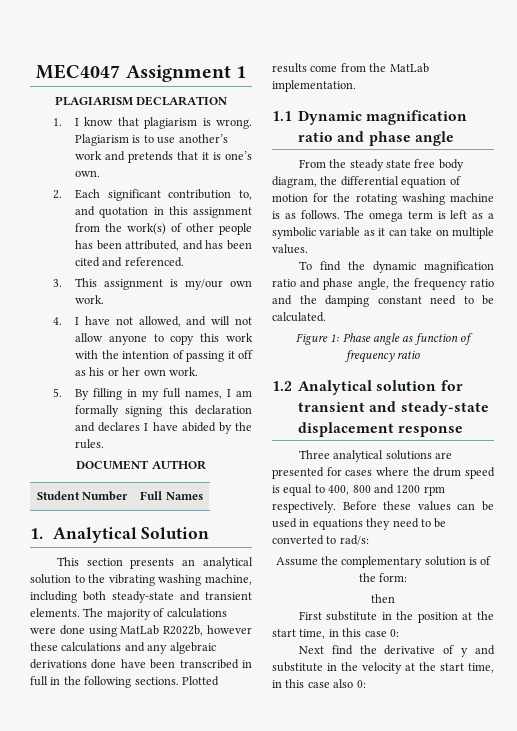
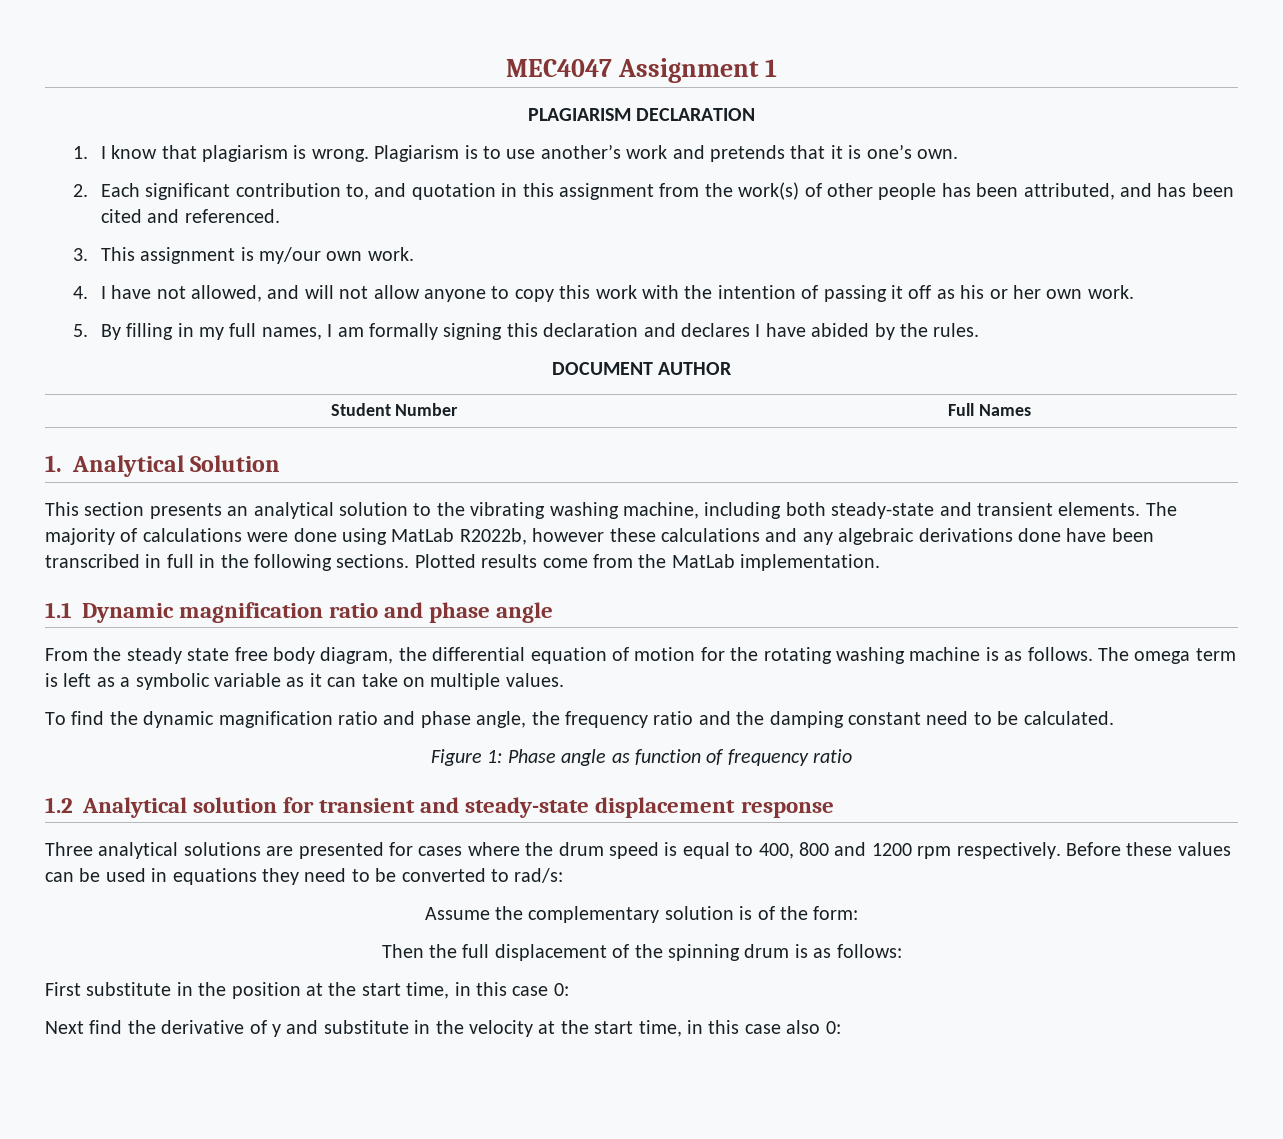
[371,594,395,603] then -> [381,944,902,961] Then the full displacement of the spinning drum is as follows:

